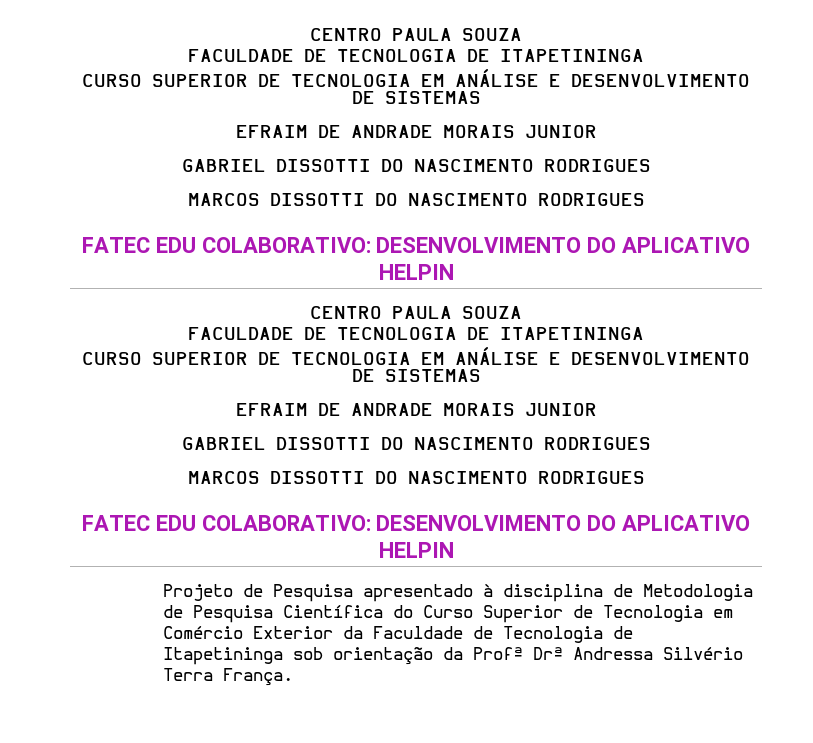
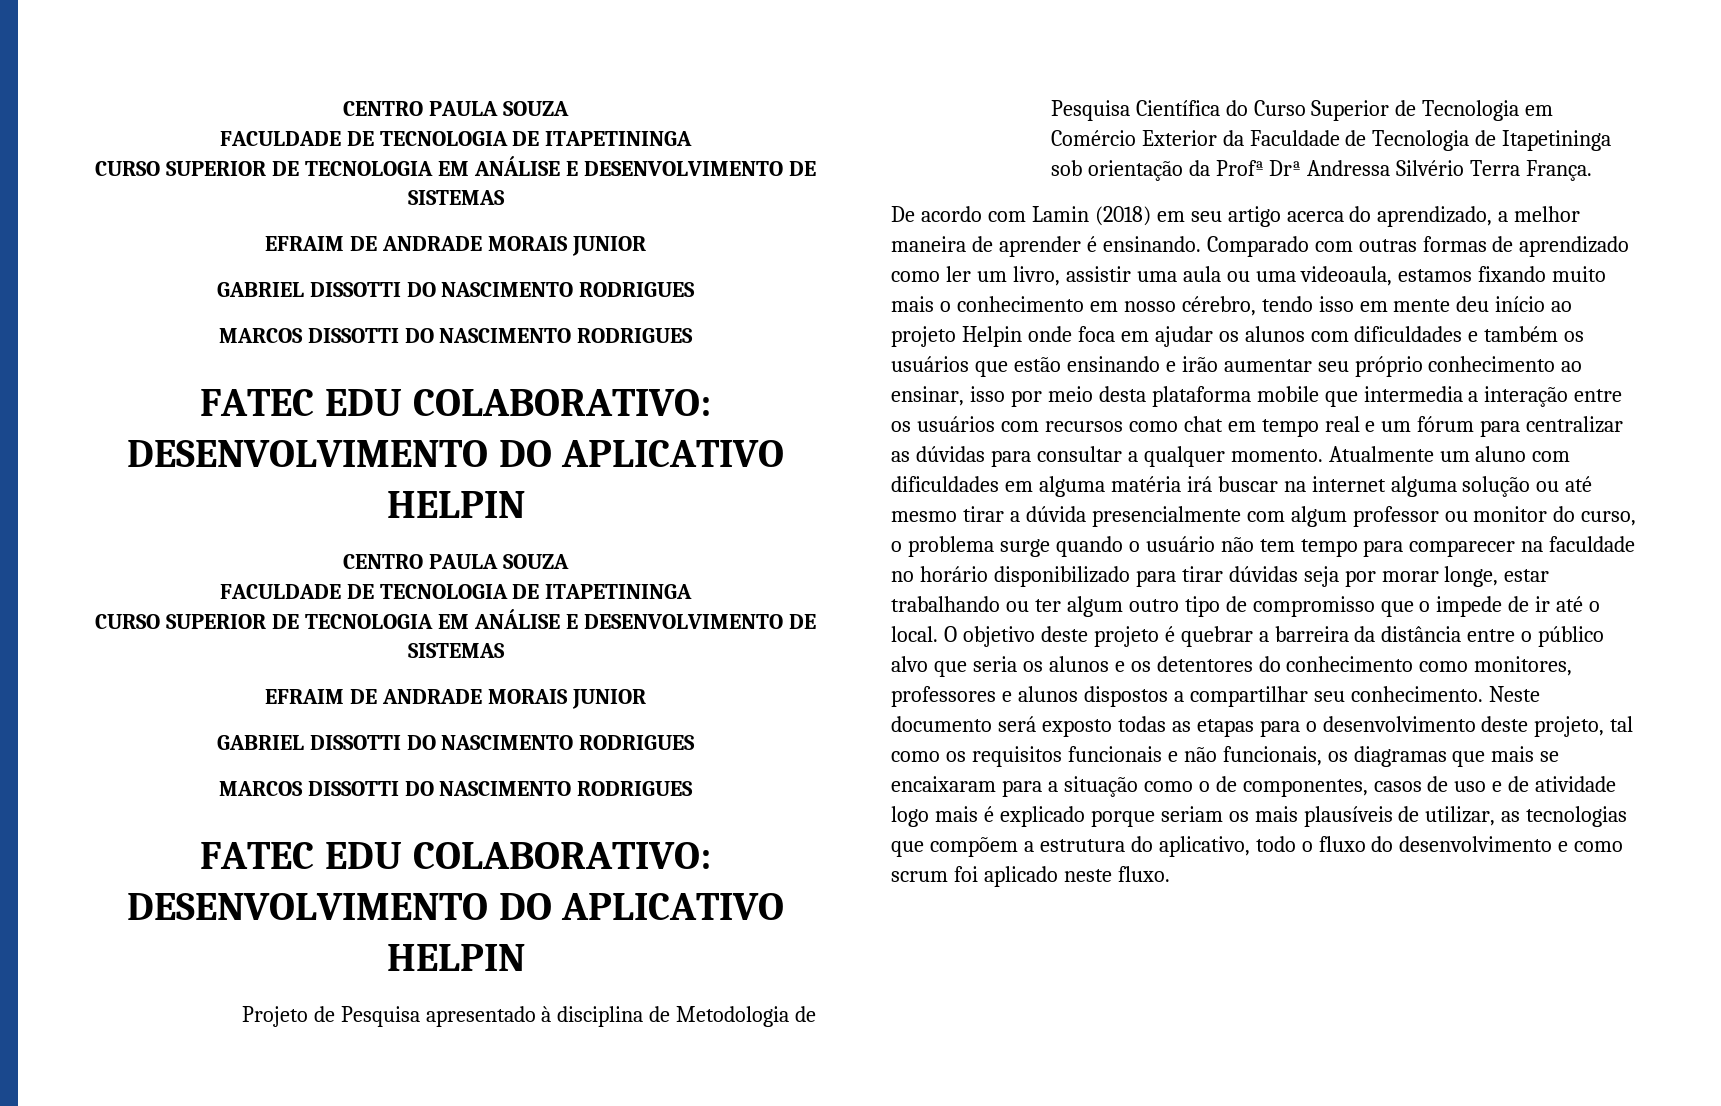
(293, 677) none -> [891,206,1581,227] [891,236,1630,257] [891,266,1607,286] [891,296,1573,316] [891,326,1585,347] [891,356,1583,377] [891,386,1623,407] [891,416,1624,437] [891,446,1571,467] [891,476,1593,497] [891,506,1637,527] [891,536,1636,557] [891,566,1550,587] [891,596,1601,617] [891,626,1605,647] [891,656,1573,677] [891,686,1540,707] [891,716,1634,737] [891,746,1560,767] [891,776,1617,797] [891,806,1628,827] [891,836,1624,857] [891,866,1170,887] // De acordo com Lamin (2018) em seu artigo acerca do aprendizado, a melhor maneira de aprender é ensinando. Comparado com outras formas de aprendizado como ler um livro, assistir uma aula ou uma videoaula, estamos fixando muito mais o conhecimento em nosso cérebro, tendo isso em mente deu início ao projeto Helpin onde foca em ajudar os alunos com dificuldades e também os usuários que estão ensinando e irão aumentar seu próprio conhecimento ao ensinar, isso por meio desta plataforma mobile que intermedia a interação entre os usuários com recursos como chat em tempo real e um fórum para centralizar as dúvidas para consultar a qualquer momento. Atualmente um aluno com dificuldades em alguma matéria irá buscar na internet alguma solução ou até mesmo tirar a dúvida presencialmente com algum professor ou monitor do curso, o problema surge quando o usuário não tem tempo para comparecer na faculdade no horário disponibilizado para tirar dúvidas seja por morar longe, estar trabalhando ou ter algum outro tipo de compromisso que o impede de ir até o local. O objetivo deste projeto é quebrar a barreira da distância entre o público alvo que seria os alunos e os detentores do conhecimento como monitores, professores e alunos dispostos a compartilhar seu conhecimento. Neste documento será exposto todas as etapas para o desenvolvimento deste projeto, tal como os requisitos funcionais e não funcionais, os diagramas que mais se encaixaram para a situação como o de componentes, casos de uso e de atividade logo mais é explicado porque seriam os mais plausíveis de utilizar, as tecnologias que compõem a estrutura do aplicativo, todo o fluxo do desenvolvimento e como scrum foi aplicado neste fluxo.

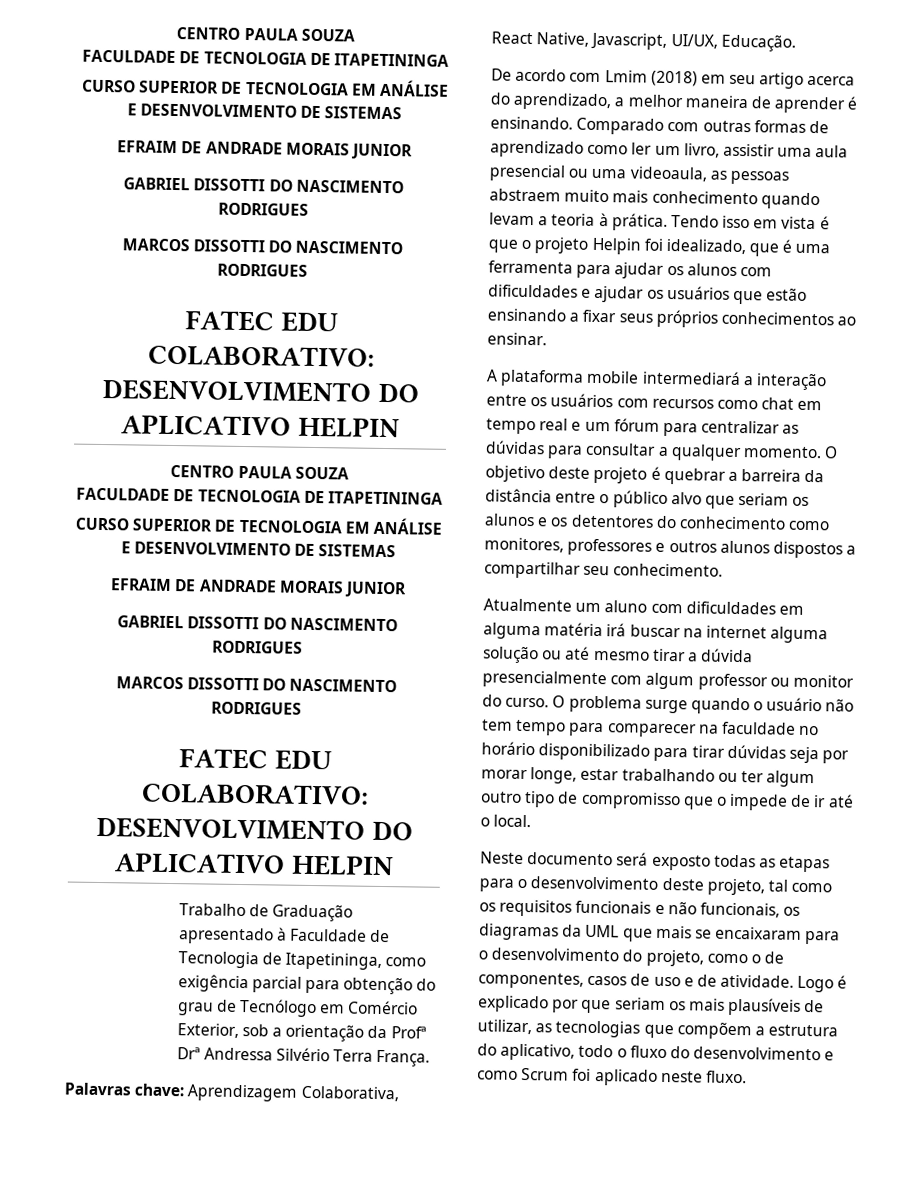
[241,1006,817,1027] [1050,100,1554,121] [1050,130,1612,151] [1050,160,1082,176] Projeto de Pesquisa apresentado à disciplina de Metodologia de Pesquisa Científica do Curso Superior de Tecnologia em Comércio Exterior da Faculdade de Tecnologia de Itapetininga sob -> [178,903,353,922] [177,927,391,945] [177,951,427,971] [177,974,437,995] [176,998,419,1018] [176,1023,282,1038] Trabalho de Graduação apresentado à Faculdade de Tecnologia de Itapetininga, como exigência parcial para obtenção do grau de Tecnólogo em Comércio Exterior, sob a
(1593, 170) none -> [64,1082,399,1102] [491,31,796,52] // Palavras chave: Aprendizagem Colaborativa, React Native, Javascript, UI/UX, Educação.
[1031,206,1089,222] Lamin -> [604,70,648,83] Lmim
(1221, 274) none -> [489,164,566,182] presencial
[1398,266,1607,282] [891,296,1573,316] [891,326,1149,347] estamos fixando muito mais o conhecimento em nosso cérebro, tendo isso em mente deu início ao projeto Helpin onde foca em -> [709,170,789,185] [489,188,820,210] [489,212,830,231] [488,237,831,257] [488,260,612,279] as pessoas abstraem muito mais conhecimento quando levam a teoria à prática. Tendo isso em vista é que o projeto Helpin foi idealizado, que é uma ferramenta para
[1484,326,1559,342] também -> [594,285,645,303] ajudar
[1165,356,1583,377] [891,386,1463,407] e irão aumentar seu próprio conhecimento ao ensinar, isso por meio desta plataforma mobile que intermedia -> [569,309,857,328] [487,332,547,346] [486,369,741,387] a fixar seus próprios conhecimentos ao ensinar. // A plataforma mobile intermediará
(1323, 455) none -> [824,446,839,459] [485,465,825,485] [485,488,810,509] [484,513,831,531] [484,537,857,559] [484,561,724,579] O objetivo deste projeto é quebrar a barreira da distância entre o público alvo que seriam os alunos e os detentores do conhecimento como monitores, professores e outros alunos dispostos a compartilhar seu conhecimento. //
[1581,511,1637,526] [891,541,902,552] curso, o -> [505,695,566,708] curso. O
[943,626,1605,647] [891,656,1573,677] [891,686,1483,707] O objetivo deste projeto é quebrar a barreira da distância entre o público alvo que seria os alunos e os detentores do conhecimento como monitores, professores e alunos dispostos a compartilhar seu conhecimento. -> (532, 821) //
(1447, 756) none -> [562,924,620,938] da UML
[1047,776,1138,797] a situação -> [478,947,704,967] o desenvolvimento do projeto,
[1535,776,1617,792] [891,806,1155,827] atividade logo mais é explicado porque -> [720,974,848,993] [478,995,612,1014] atividade. Logo é explicado por que
[891,871,948,882] scrum -> [521,1067,570,1081] Scrum

